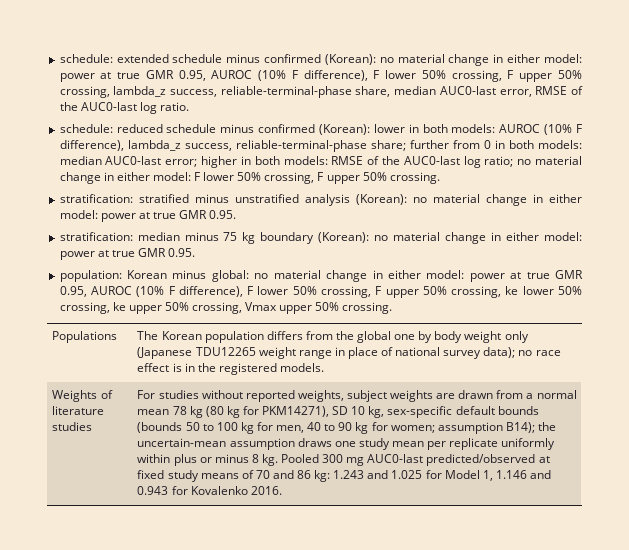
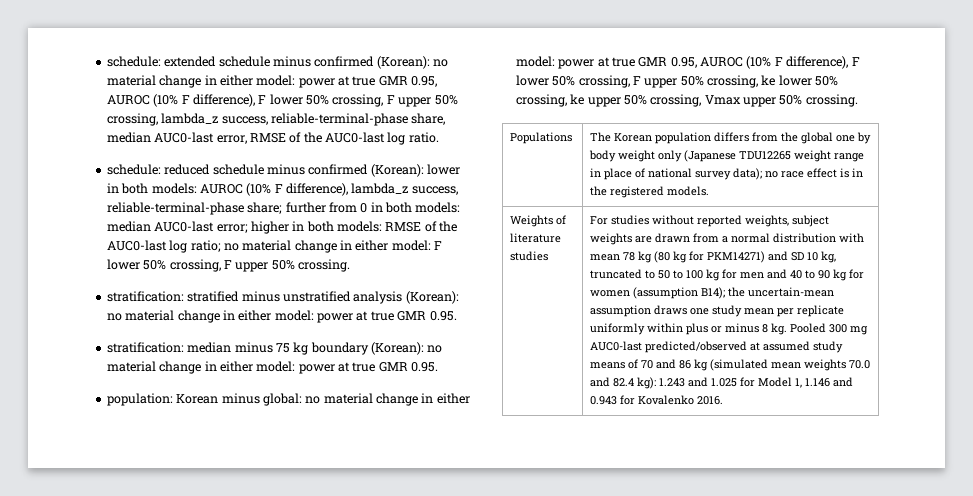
(577, 394) none -> [772,233,864,243] distribution with
[262,406,330,417] PKM14271), -> [706,251,788,263] PKM14271) and
[387,406,539,418] [137,422,183,433] sex-specific default bounds (bounds -> [589,269,655,279] truncated to
[276,425,305,433] men, -> [739,269,787,279] men and
[390,422,503,434] women; assumption -> [589,287,698,299] women (assumption
[137,470,165,479] fixed -> [762,341,810,351] assumed
[314,470,331,482] kg: -> [693,359,870,371] [589,377,656,389] kg (simulated mean weights 70.0 and 82.4 kg):

